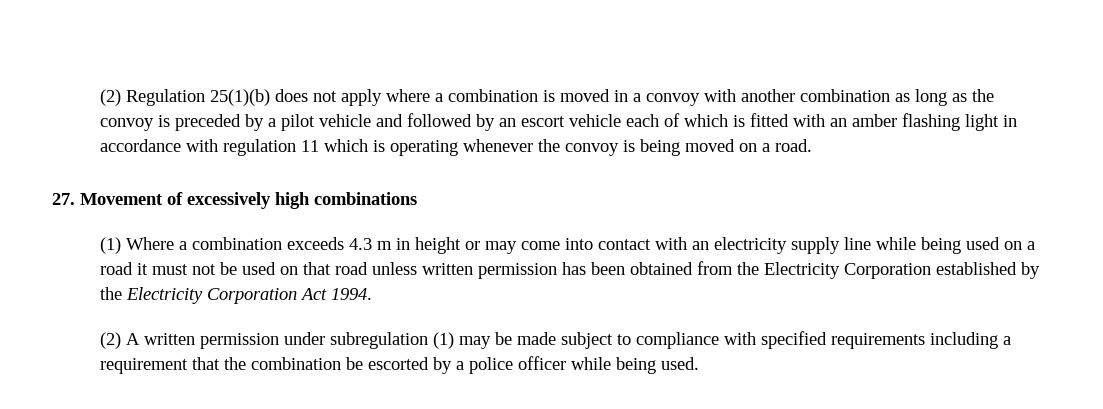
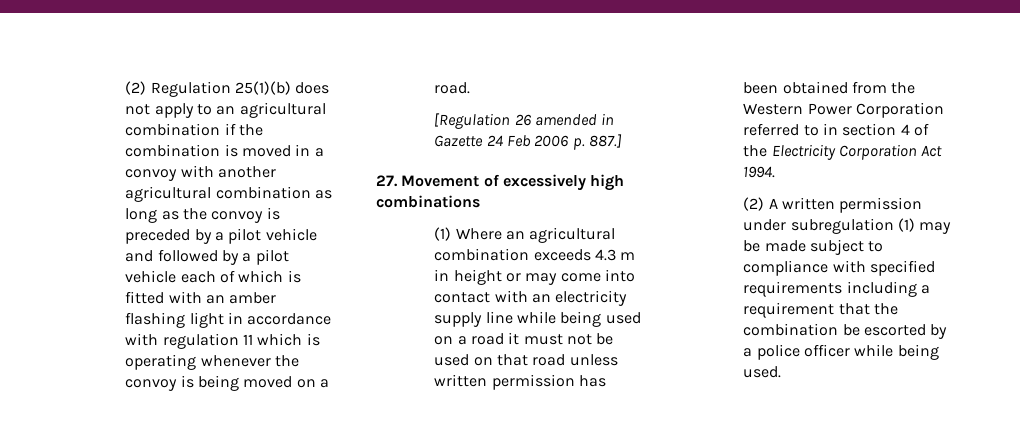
[385,89,443,102] where a -> [197,102,326,118] [125,123,264,136] to an agricultural combination if the
(795, 95) none -> [125,186,212,202] agricultural
[498,116,565,127] an escort -> [242,249,289,265] a pilot
(812, 145) none -> [434,113,615,129] [434,134,623,150] // [Regulation 26 amended in Gazette 24 Feb 2006 p. 887.]
[178,241,187,250] a -> [506,227,616,243] an agricultural
[763,262,1040,279] Electricity Corporation established by -> [743,102,945,118] [743,123,930,136] Western Power Corporation referred to in section 4 of

